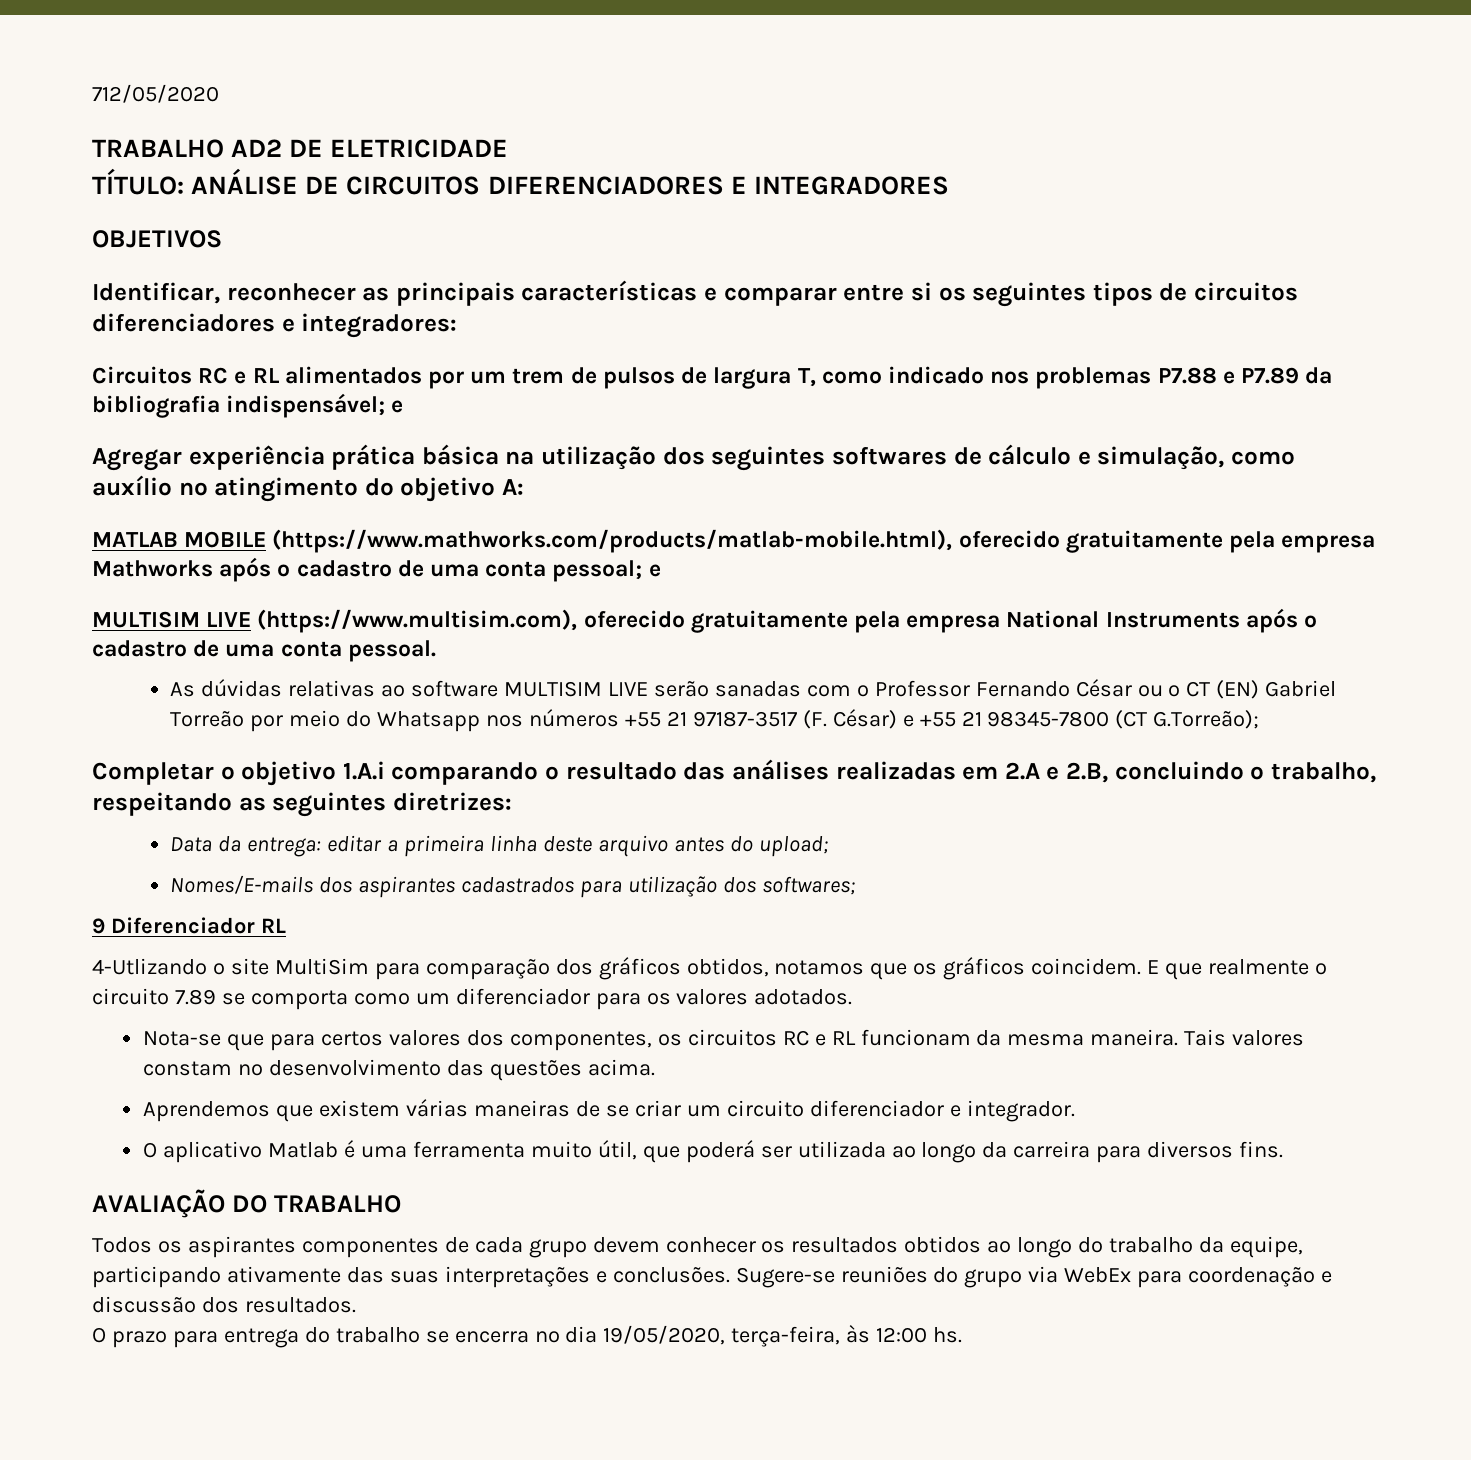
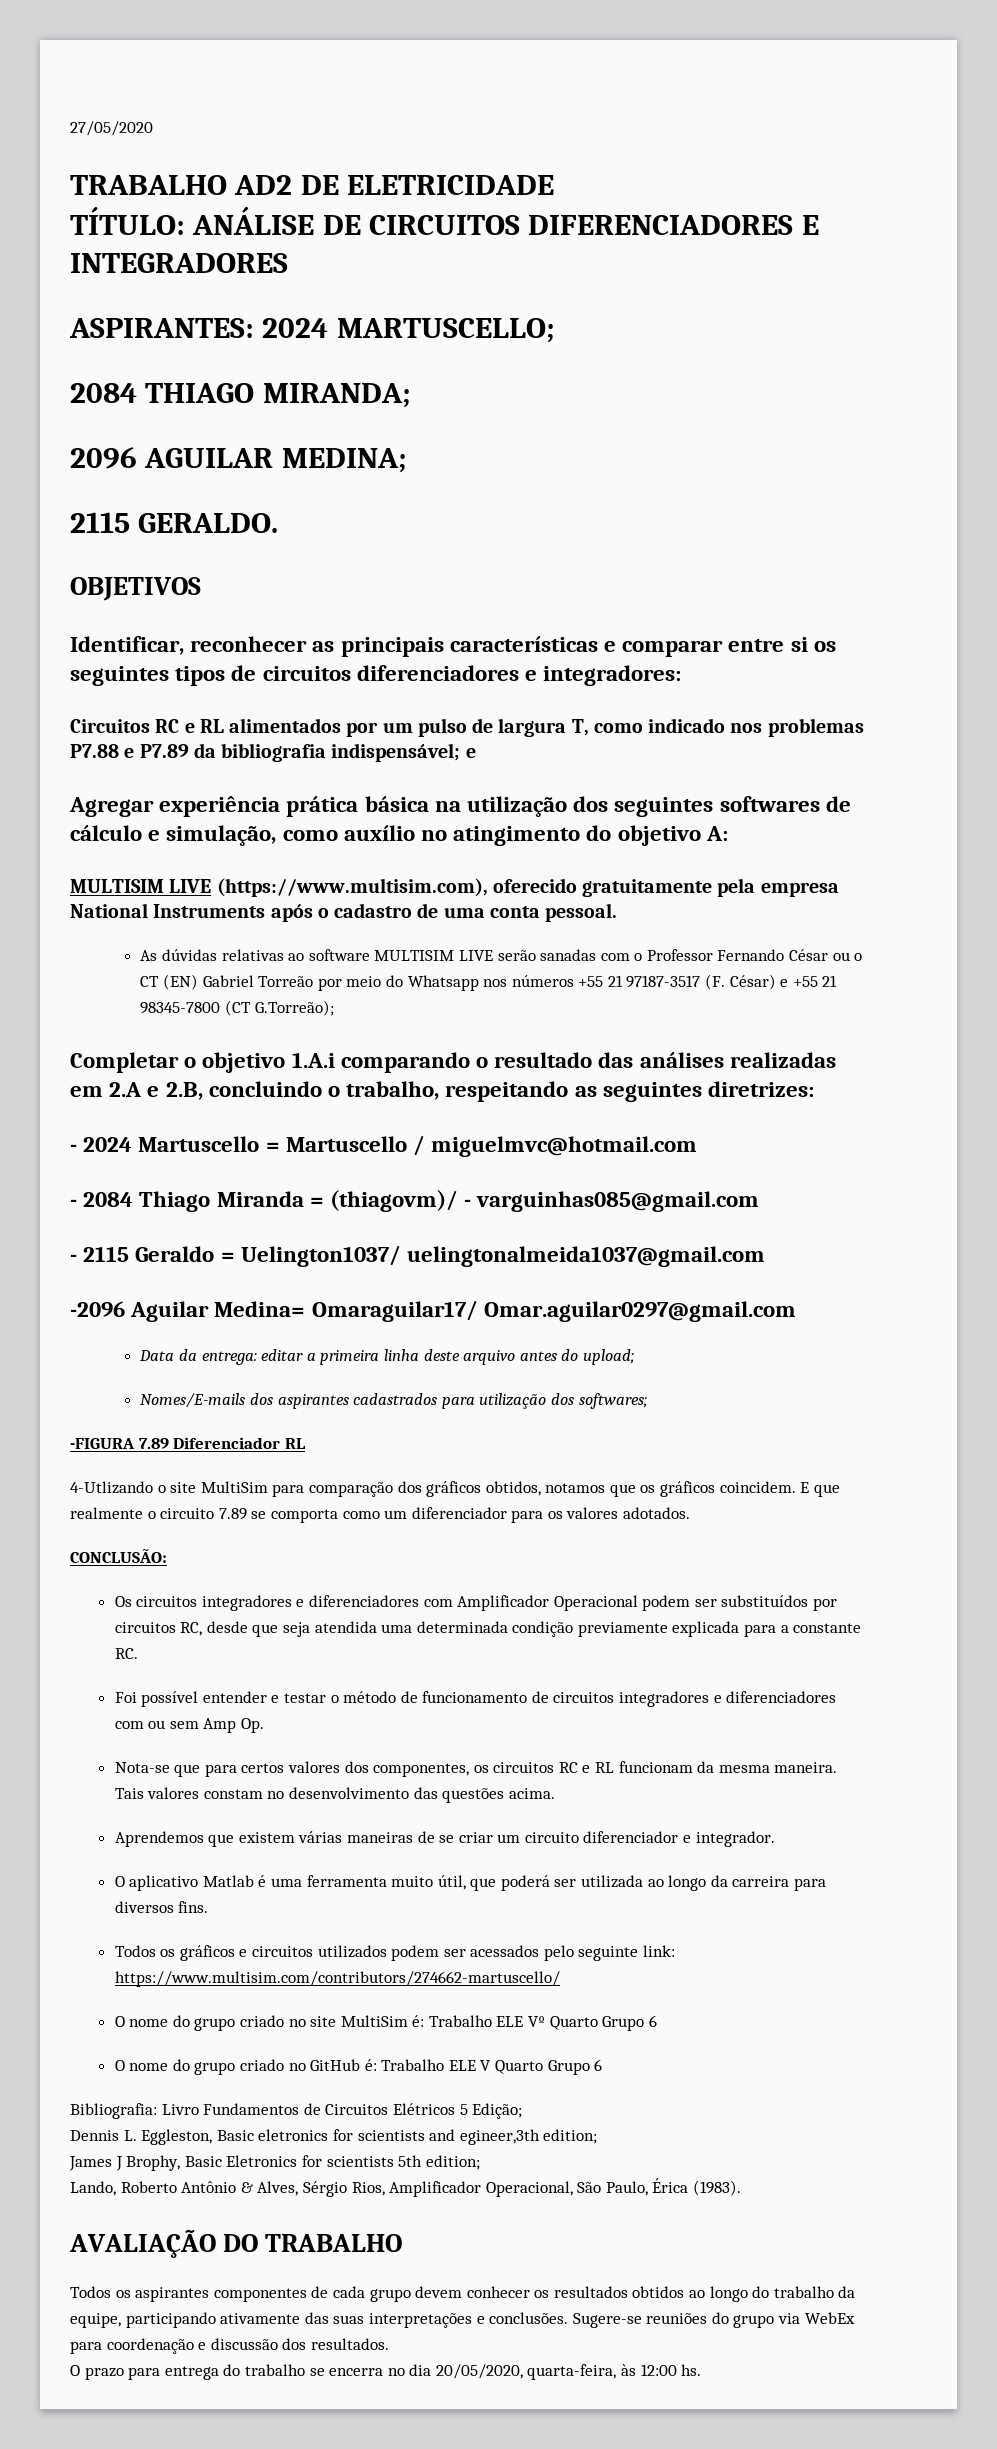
[92,84,219,103] 712/05/2020 -> [70,121,153,136] 27/05/2020
(949, 185) none -> [69,318,555,343] [70,383,411,408] [70,447,407,473] [70,512,279,533] // ASPIRANTES: 2024 MARTUSCELLO; // 2084 THIAGO MIRANDA; // 2096 AGUILAR MEDINA; // 2115 GERALDO.
[512,367,675,389] trem de pulsos -> [417,718,467,737] pulso
[92,529,1376,553] [92,557,661,582] // MATLAB MOBILE (https://www.mathworks.com/products/matlab-mobile.html), oferecido gratuitamente pela empresa Mathworks após o cadastro de uma conta pessoal; e -> (728, 833) none
(512, 801) none -> [70,1135,698,1157] [70,1190,760,1212] [70,1245,766,1267] [70,1300,796,1322] // - 2024 Martuscello = Martuscello / miguelmvc@hotmail.com // - 2084 Thiago Miranda = (thiagovm)/ - varguinhas085@gmail.com // - 2115 Geraldo = Uelington1037/ uelingtonalmeida1037@gmail.com // -2096 Aguilar Medina= Omaraguilar17/ Omar.aguilar0297@gmail.com
[92,918,105,934] 9 -> [70,1438,169,1449] -FIGURA 7.89
(853, 997) none -> [70,1549,167,1563] [114,1595,838,1611] [114,1621,862,1637] [114,1648,138,1659] [114,1691,837,1707] [114,1718,264,1733] // CONCLUSÃO: // Os circuitos integradores e diferenciadores com Amplificador Operacional podem ser substituídos por circuitos RC, desde que seja atendida uma determinada condição previamente explicada para a constante RC. // Foi possível entender e testar o método de funcionamento de circuitos integradores e diferenciadores com ou sem Amp Op.
(1284, 1149) none -> [114,1945,676,1961] [114,1971,560,1987] [114,2015,657,2031] [114,2059,603,2075] [70,2103,523,2119] [70,2129,598,2145] [69,2155,480,2171] [70,2178,742,2197] // Todos os gráficos e circuitos utilizados podem ser acessados pelo seguinte link: https://www.multisim.com/contributors/274662-martuscello/ // O nome do grupo criado no site MultiSim é: Trabalho ELE Vº Quarto Grupo 6 // O nome do grupo criado no GitHub é: Trabalho ELE V Quarto Grupo 6 // Bibliografia: Livro Fundamentos de Circuitos Elétricos 5 Edição; // Dennis L. Eggleston, Basic eletronics for scientists and egineer,3th edition; // James J Brophy, Basic Eletronics for scientists 5th edition; // Lando, Roberto Antônio & Alves, Sérgio Rios, Amplificador Operacional, São Paulo, Érica (1983).
[603,1325,841,1347] 19/05/2020, terça-feira, -> [435,2364,617,2380] 20/05/2020, quarta-feira,

